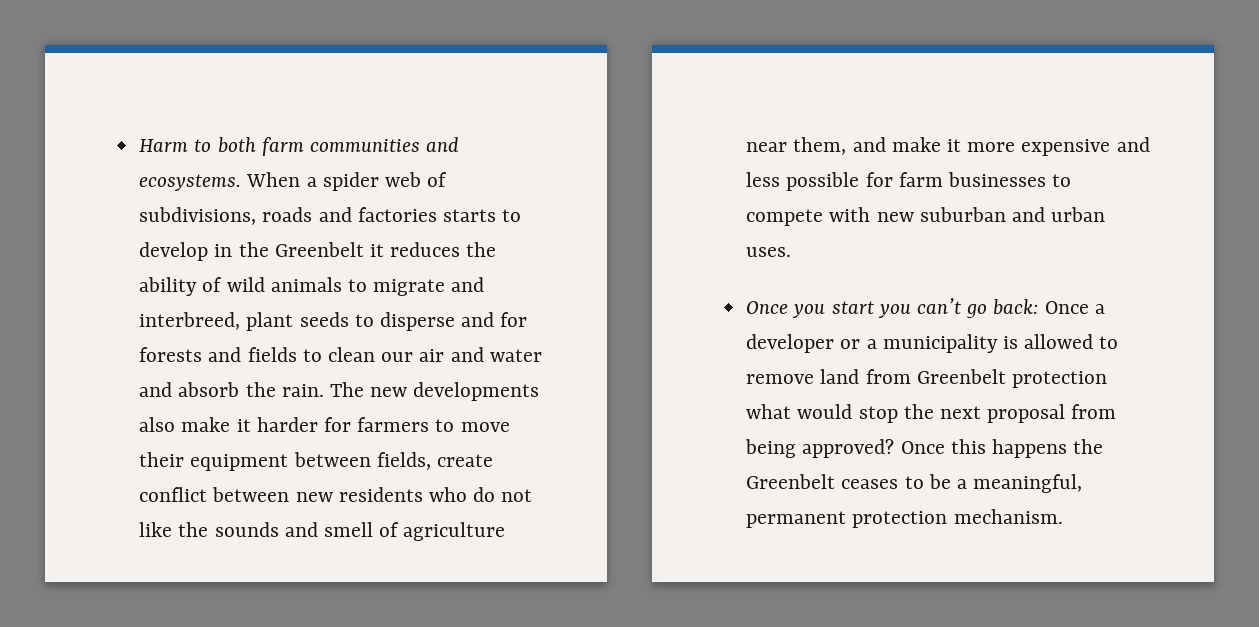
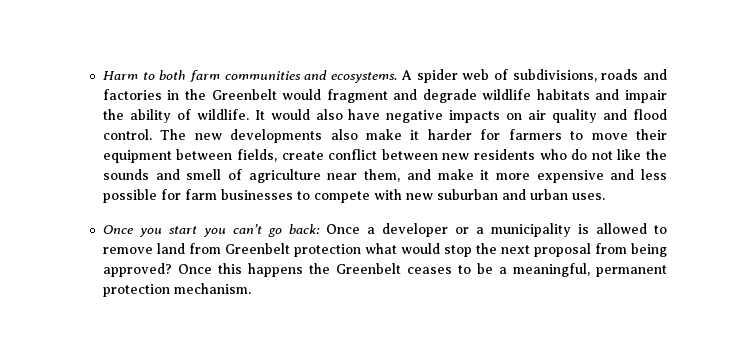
[246,172,317,187] When a -> [400,70,412,80] A
[442,209,522,222] [139,242,497,261] [139,277,485,296] [139,312,528,331] [139,347,542,362] [139,382,324,397] starts to develop in the Greenbelt it reduces the ability of wild animals to migrate and interbreed, plant seeds to disperse and for forests and fields to clean our air and water and absorb the rain. -> [167,89,668,103] [102,109,667,123] [102,129,152,140] in the Greenbelt would fragment and degrade wildlife habitats and impair the ability of wildlife. It would also have negative impacts on air quality and flood control.

